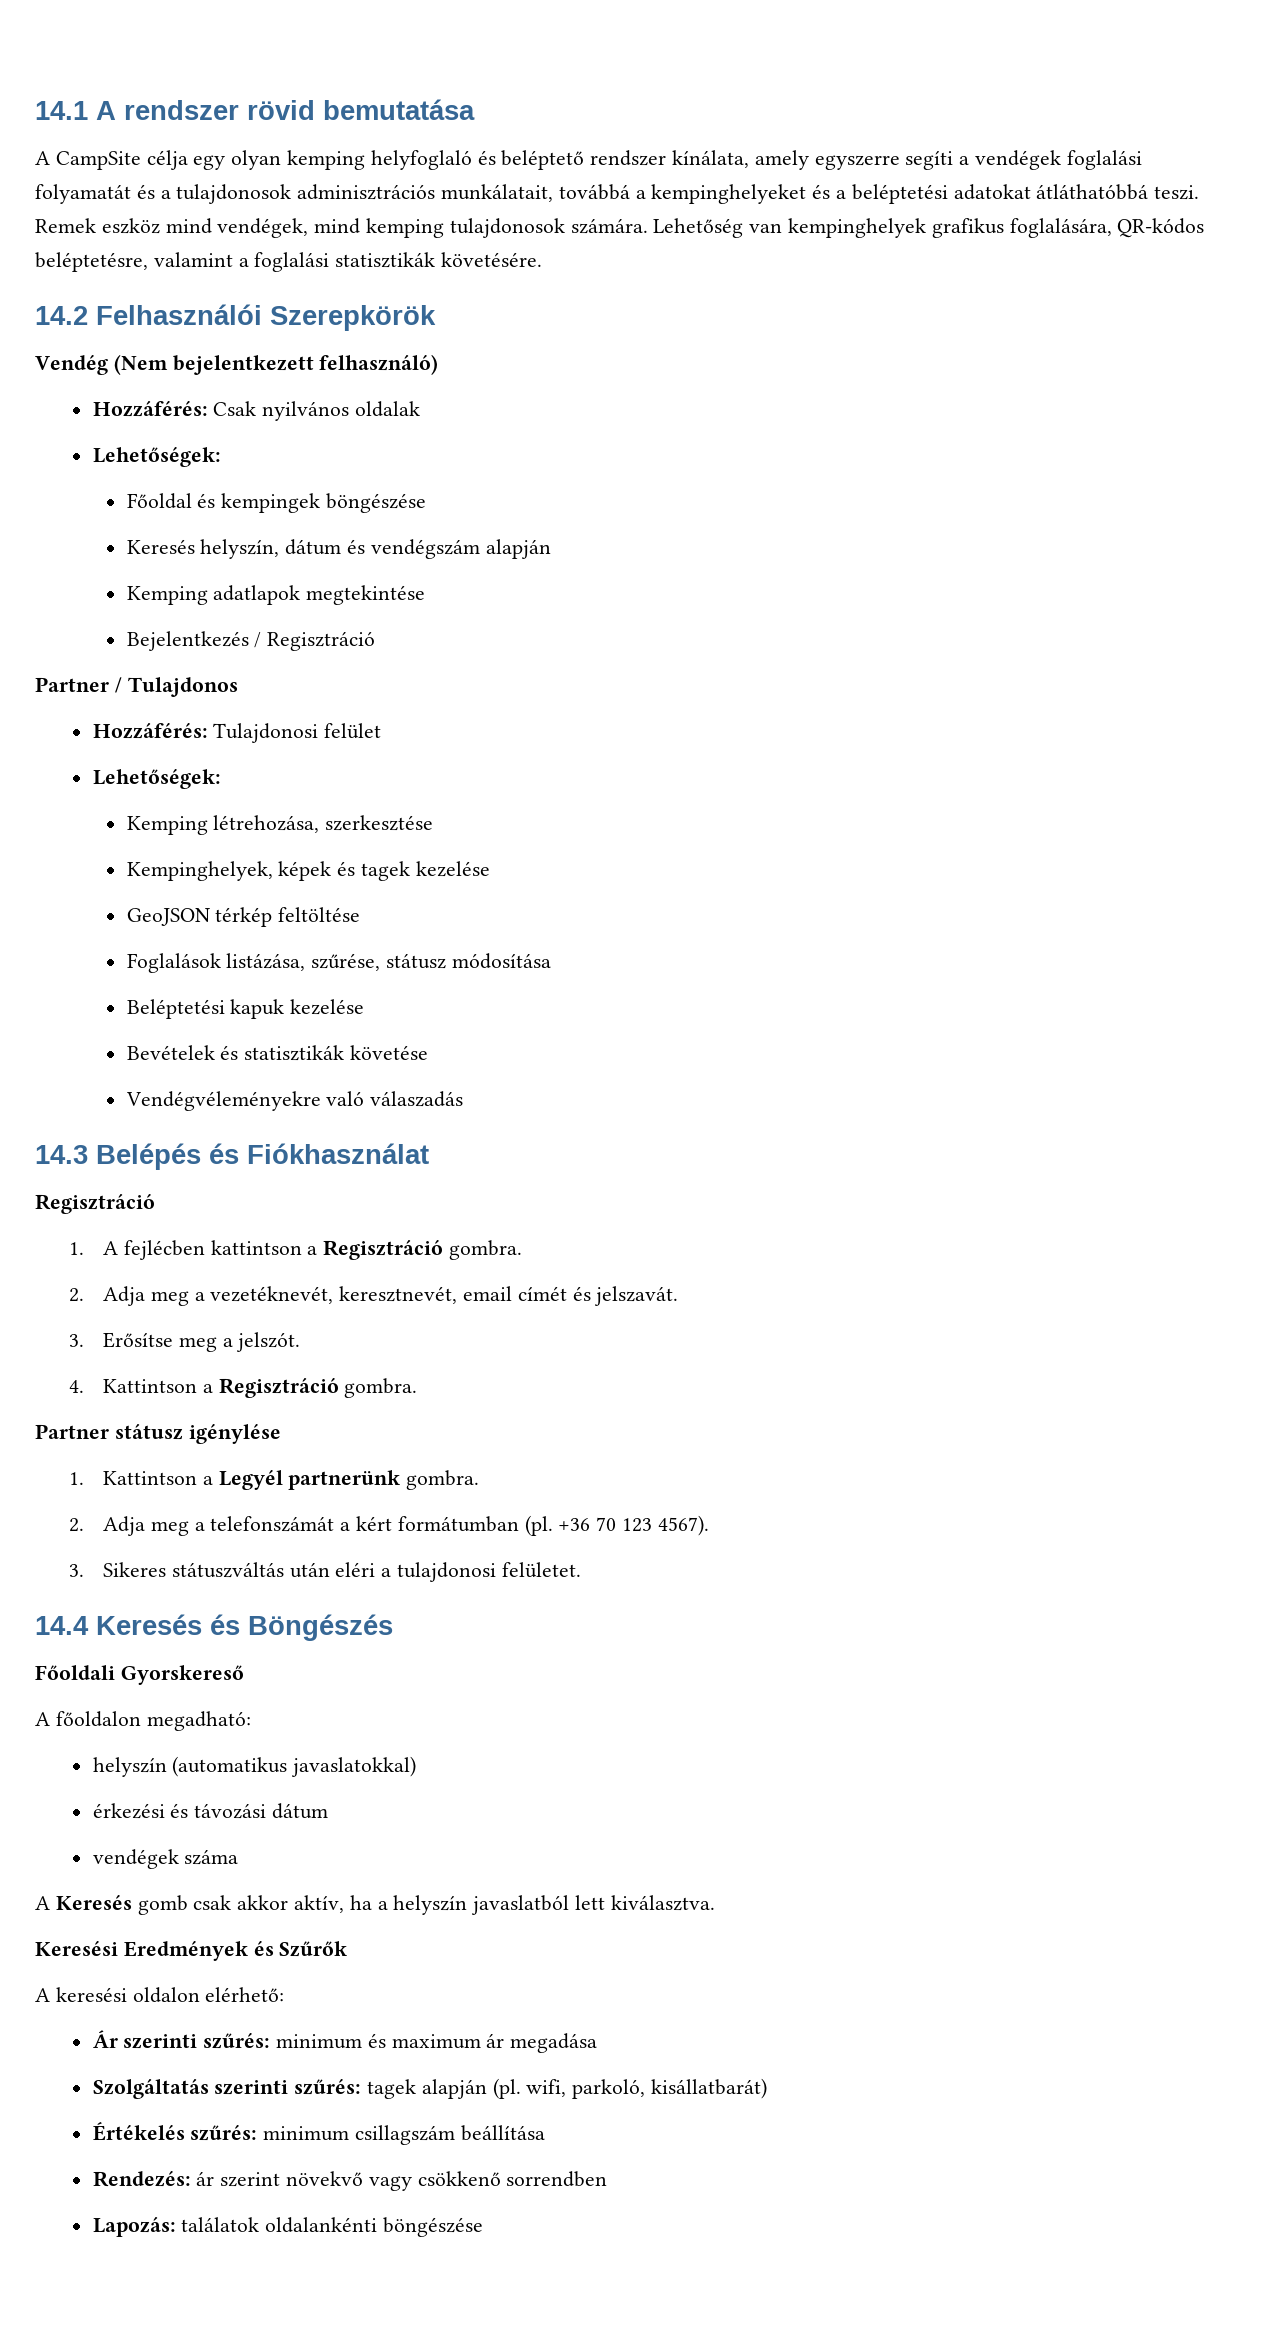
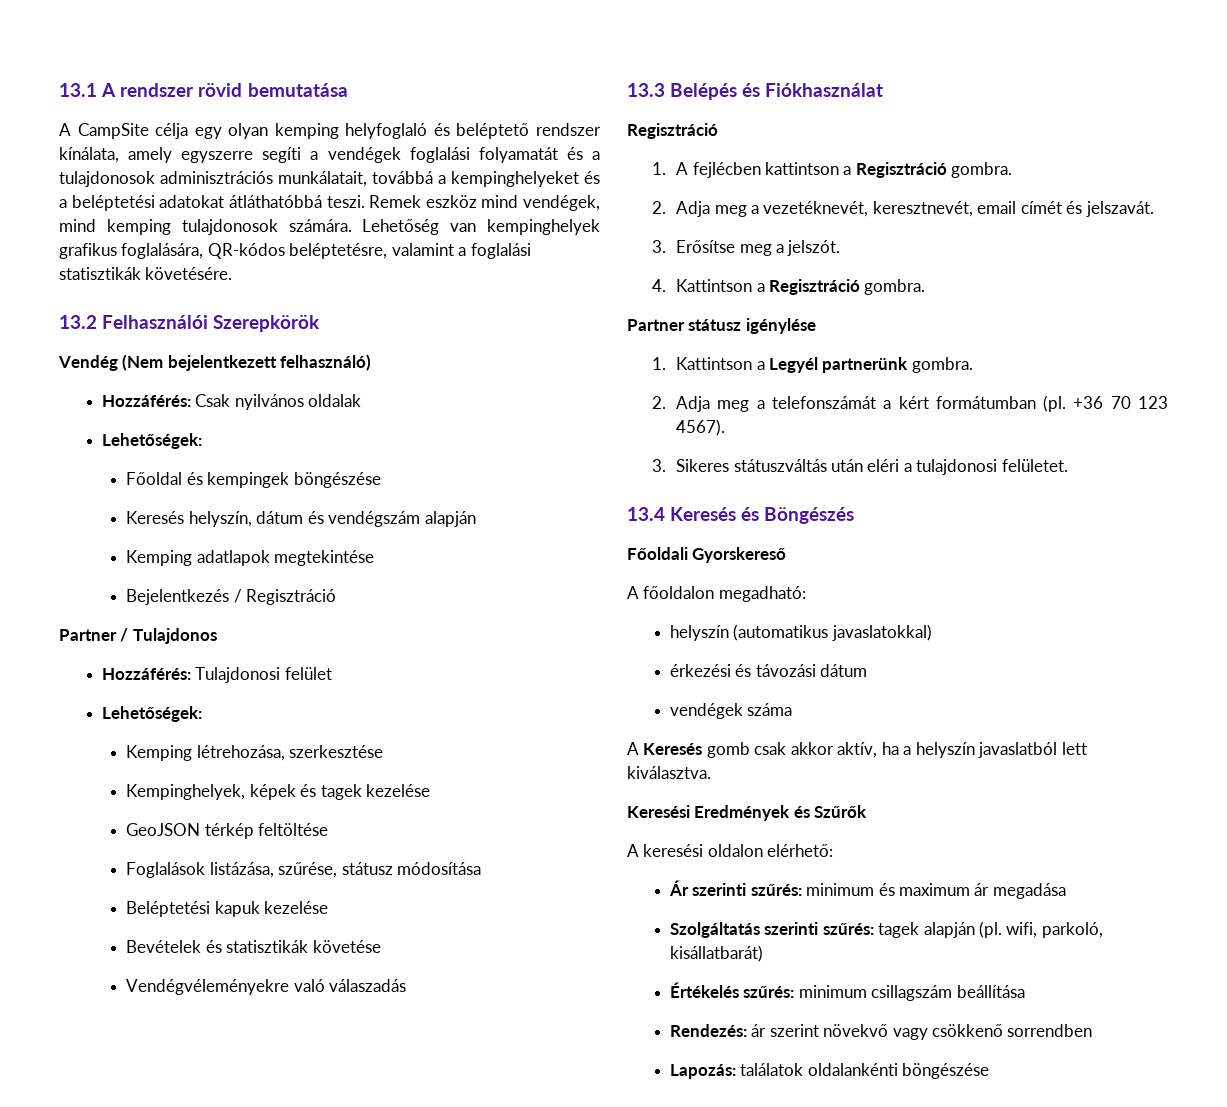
[35,101,88,120] 14.1 -> [59,83,97,97] 13.1
[35,306,88,325] 14.2 -> [59,315,97,329] 13.2
[35,1145,88,1164] 14.3 -> [627,83,665,97] 13.3
[35,1616,89,1635] 14.4 -> [627,507,665,521] 13.4

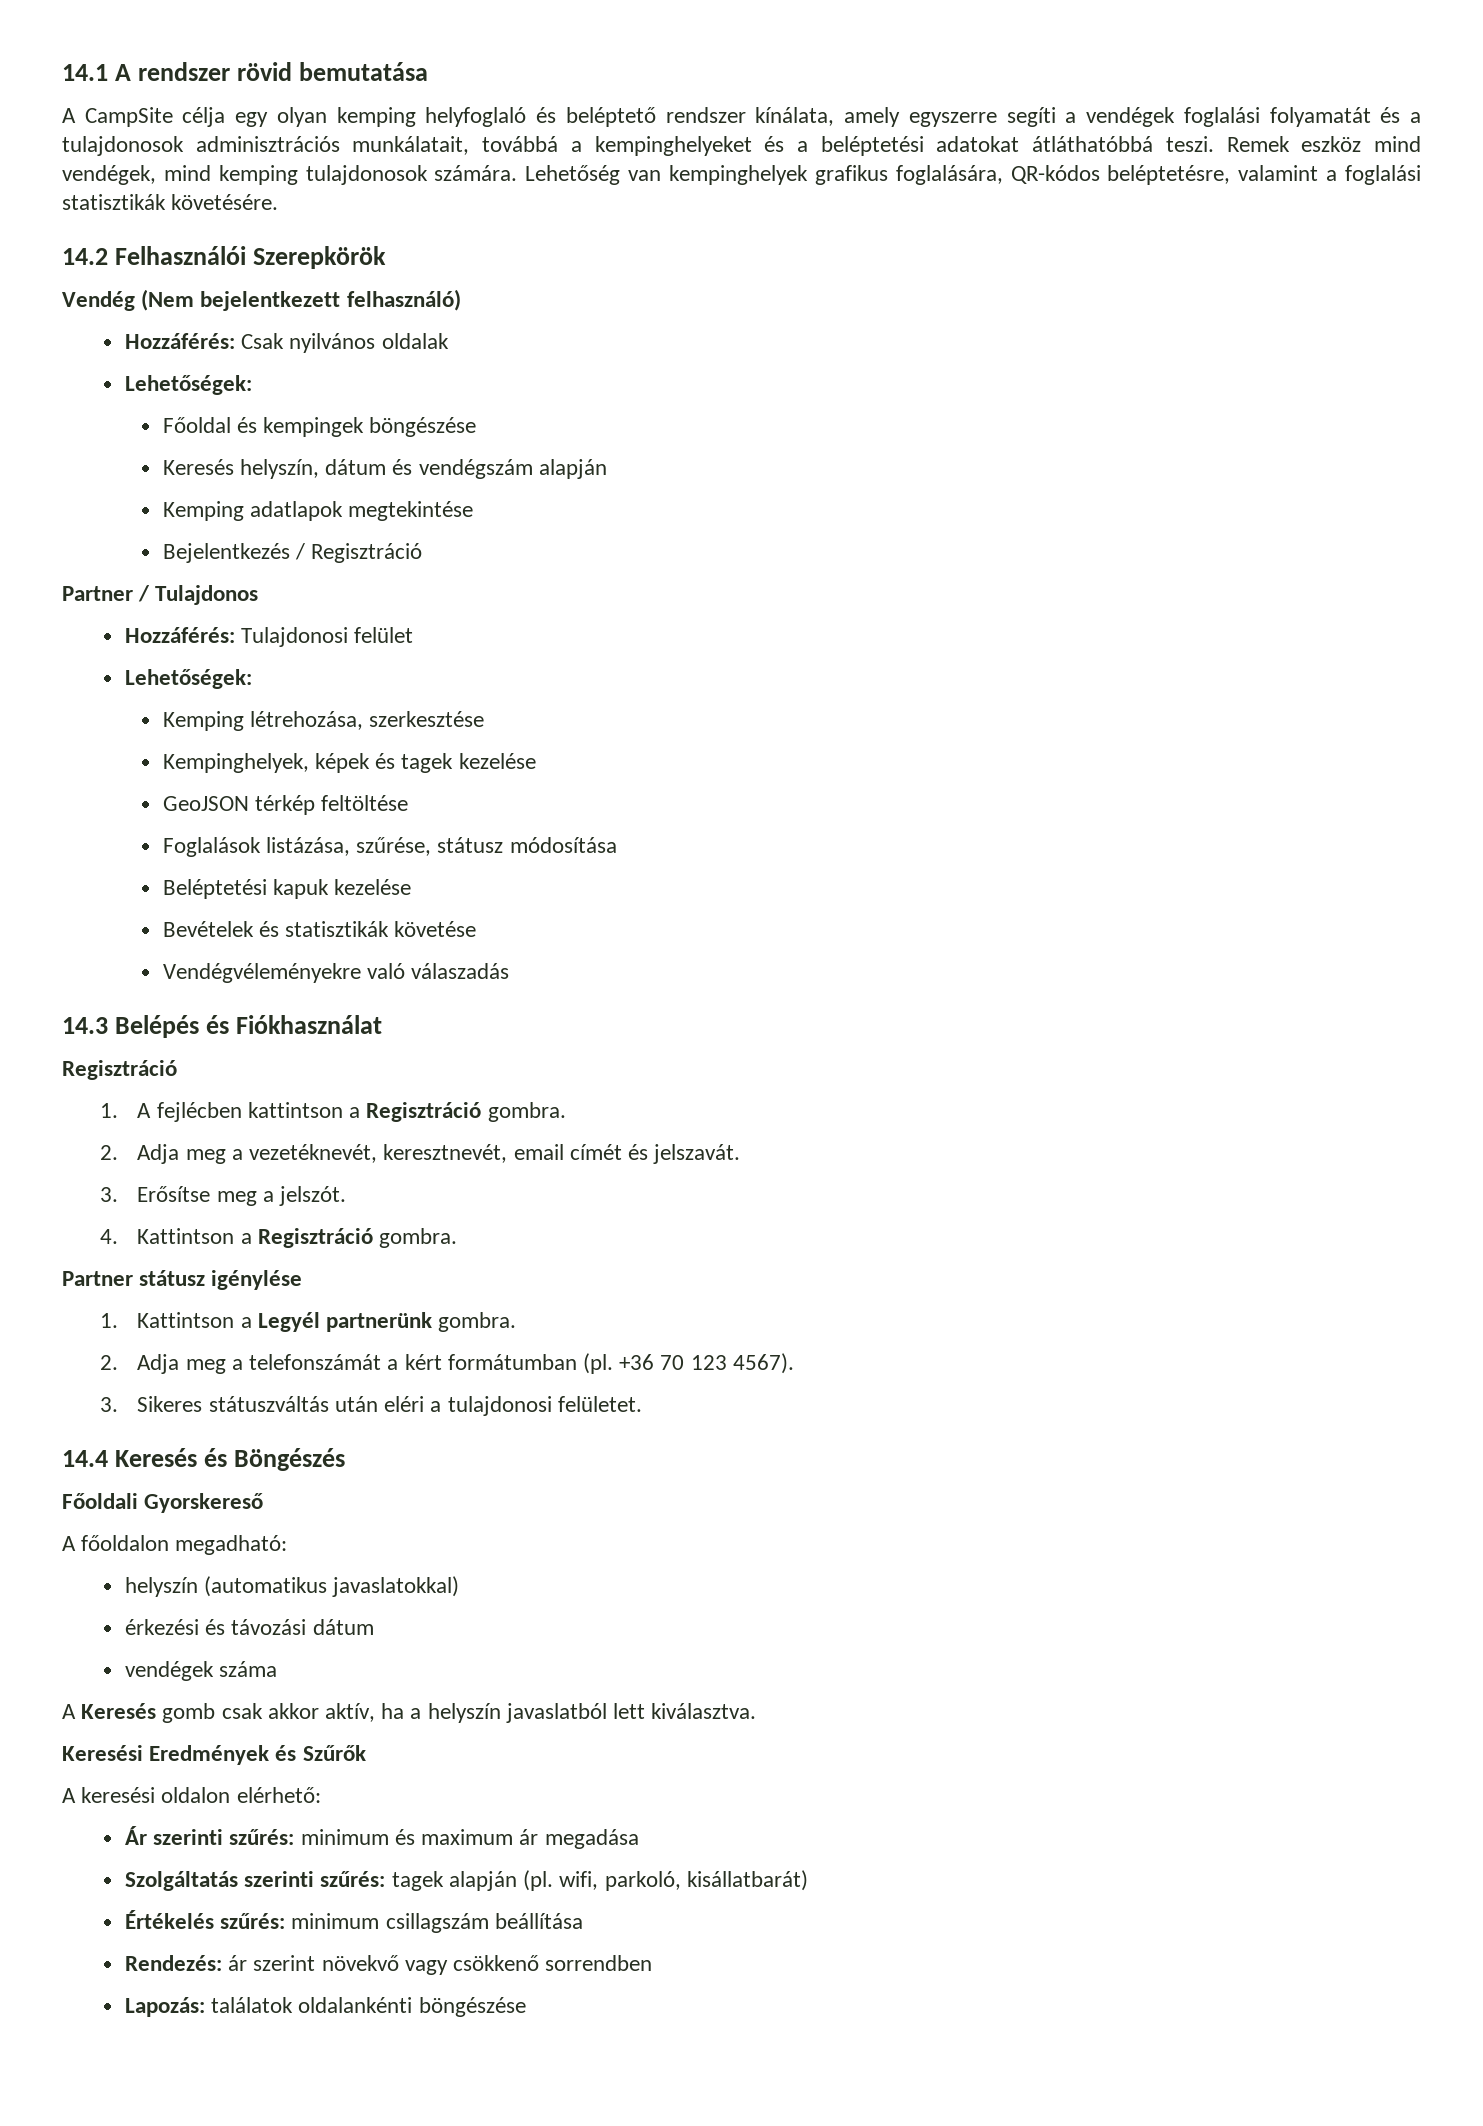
[59,83,97,97] 13.1 -> [62,64,108,81] 14.1
[59,315,97,329] 13.2 -> [62,248,108,265] 14.2
[627,83,665,97] 13.3 -> [62,1017,108,1034] 14.3
[627,507,665,521] 13.4 -> [62,1450,108,1467] 14.4

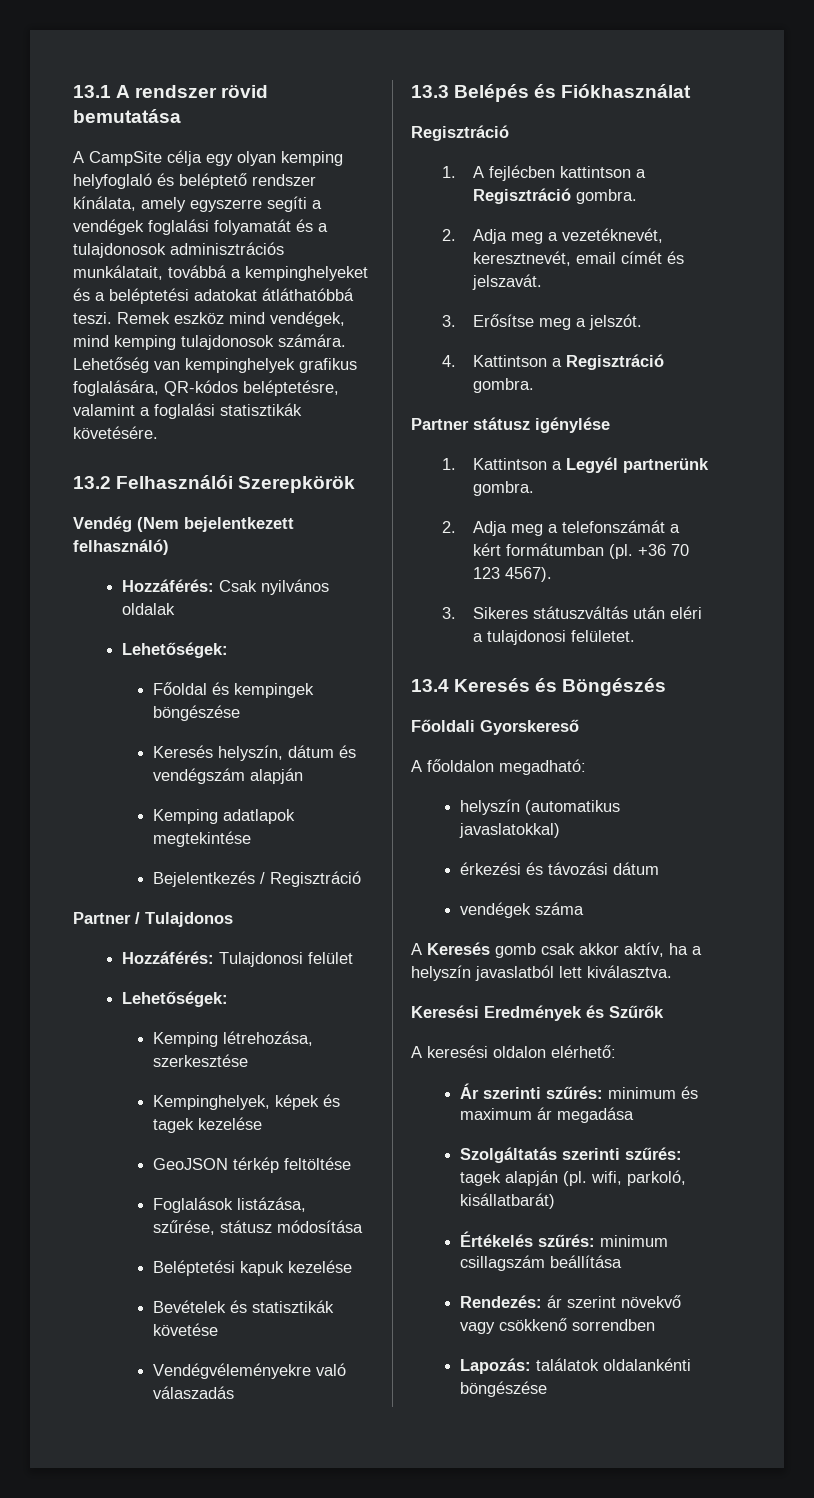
[62,64,108,81] 14.1 -> [73,85,111,98] 13.1
[62,248,108,265] 14.2 -> [73,476,111,489] 13.2
[62,1017,108,1034] 14.3 -> [411,85,449,98] 13.3
[62,1450,108,1467] 14.4 -> [411,679,449,692] 13.4

